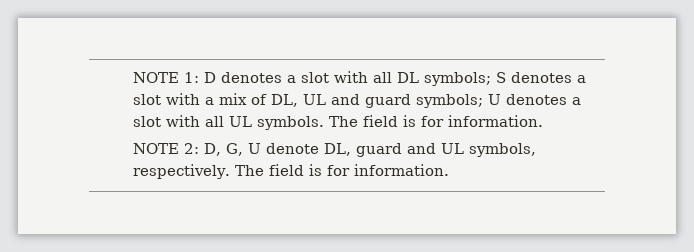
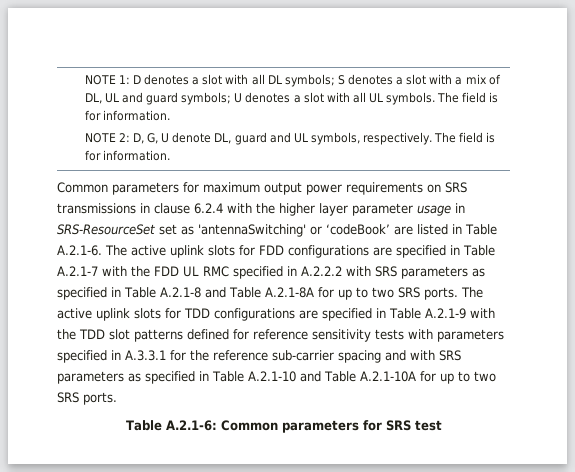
(449, 170) none -> [57,182,467,195] [57,203,465,216] [57,224,497,237] [57,245,495,258] [57,266,485,279] [57,287,483,300] [57,308,495,321] [57,329,504,342] [57,350,461,363] [57,371,496,384] [57,392,117,405] [125,420,442,433] // Common parameters for maximum output power requirements on SRS transmissions in clause 6.2.4 with the higher layer parameter usage in SRS-ResourceSet set as 'antennaSwitching' or ‘codeBook’ are listed in Table A.2.1-6. The active uplink slots for FDD configurations are specified in Table A.2.1-7 with the FDD UL RMC specified in A.2.2.2 with SRS parameters as specified in Table A.2.1-8 and Table A.2.1-8A for up to two SRS ports. The active uplink slots for TDD configurations are specified in Table A.2.1-9 with the TDD slot patterns defined for reference sensitivity tests with parameters specified in A.3.3.1 for the reference sub-carrier spacing and with SRS parameters as specified in Table A.2.1-10 and Table A.2.1-10A for up to two SRS ports. // Table A.2.1-6: Common parameters for SRS test

